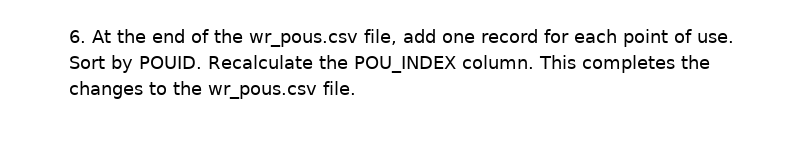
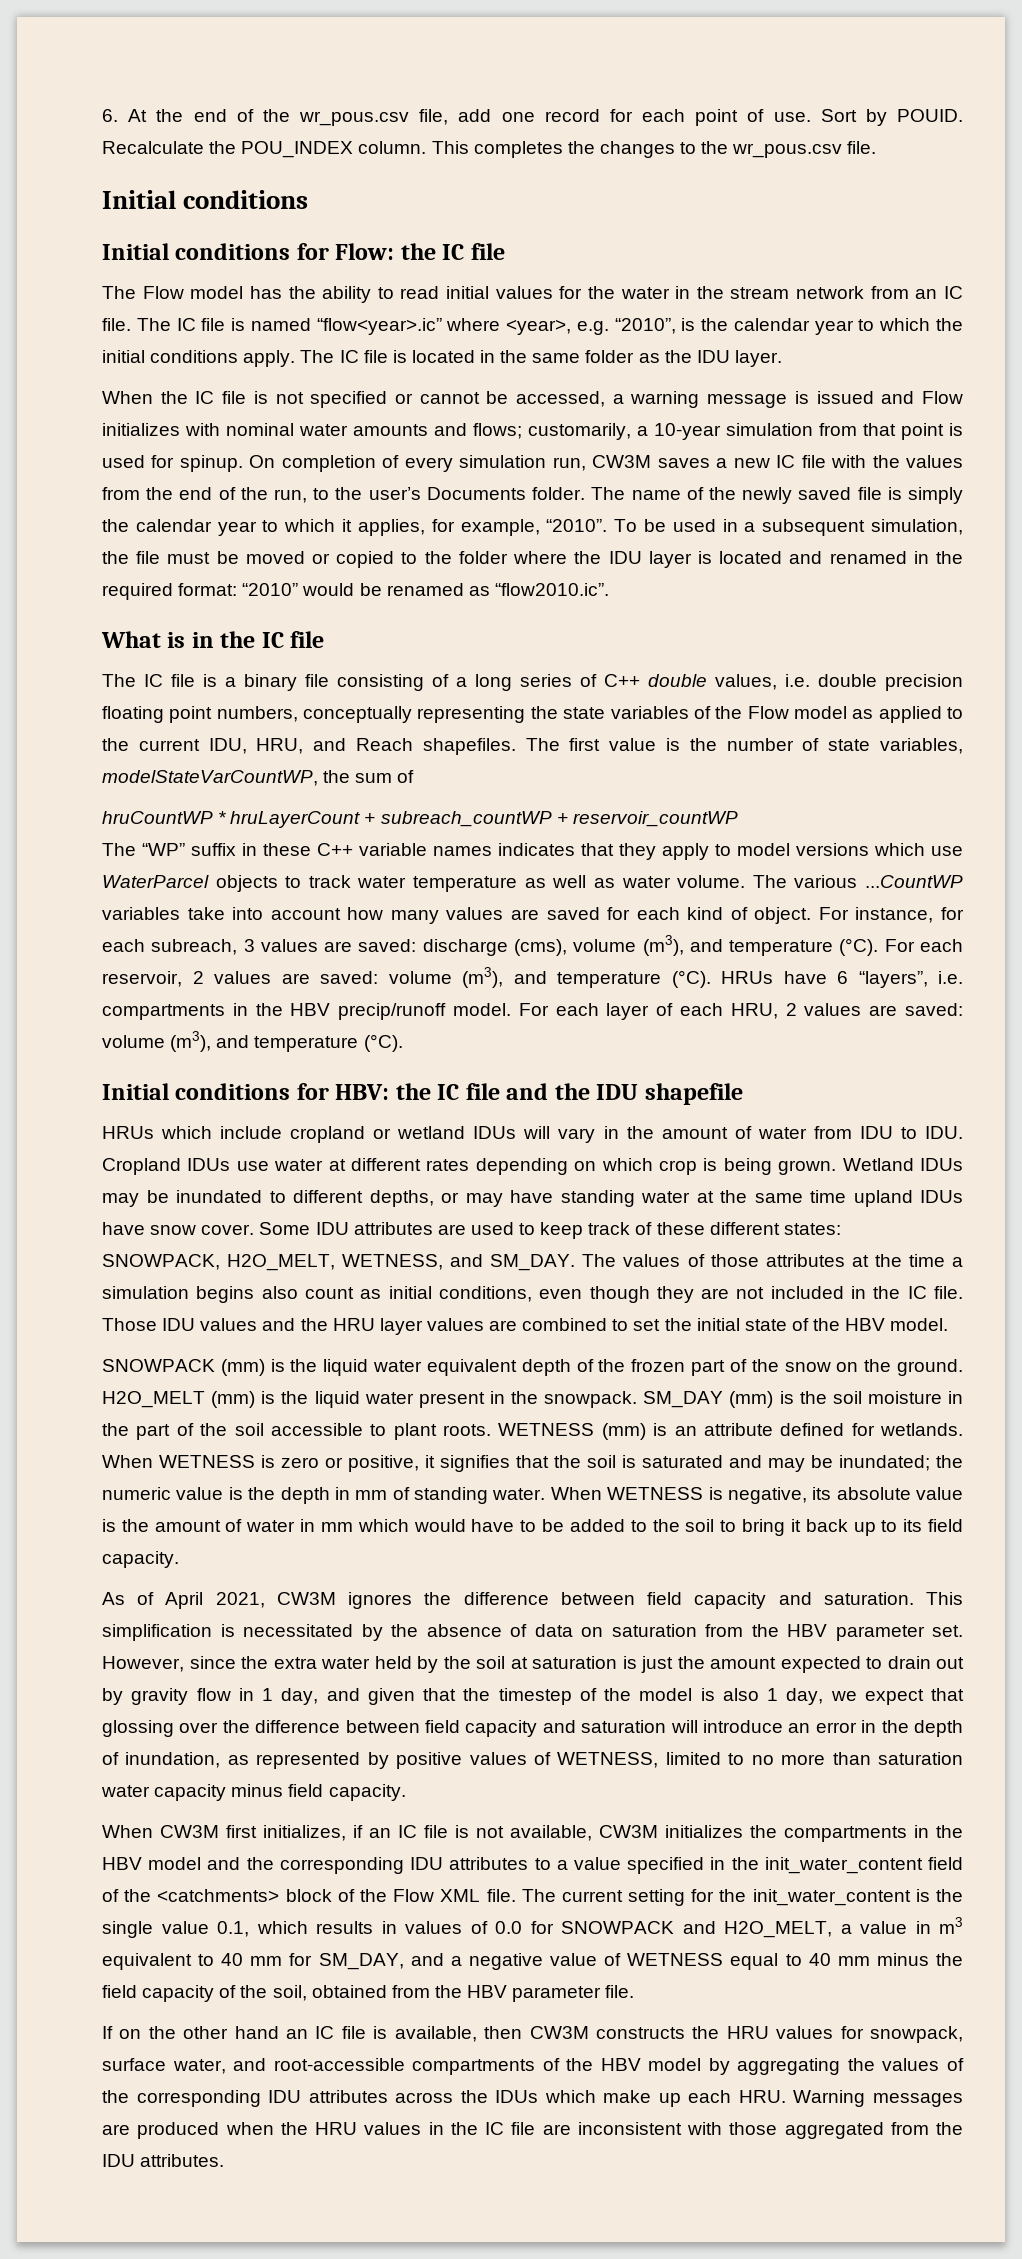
(356, 88) none -> [102,190,309,209] [102,243,505,260] [102,286,964,303] [102,318,963,335] [102,350,782,367] [102,391,964,408] [102,423,963,440] [102,455,964,472] [102,487,964,504] [102,519,963,536] [102,551,964,568] [102,583,609,600] [101,631,325,648] [102,674,963,691] [102,706,964,723] [102,738,963,755] [102,770,415,786] [102,811,738,828] [102,843,963,860] [102,875,963,892] [102,907,964,924] [102,935,964,956] [102,967,963,988] [102,1003,963,1020] [102,1031,403,1052] [102,1083,743,1105] [102,1126,963,1143] [102,1158,963,1175] [102,1190,963,1207] [102,1222,841,1239] [102,1254,964,1271] [102,1286,963,1303] [102,1318,949,1335] [102,1359,964,1376] [102,1391,963,1408] [102,1423,963,1440] [102,1455,963,1472] [102,1487,963,1504] [102,1519,964,1536] [102,1551,179,1568] [102,1592,964,1609] [102,1624,963,1641] [102,1656,964,1673] [102,1688,964,1705] [102,1720,963,1737] [102,1752,964,1769] [101,1784,406,1801] [102,1825,963,1842] [102,1857,963,1874] [102,1889,963,1906] [102,1917,963,1938] [102,1953,964,1970] [102,1985,635,2002] [102,2026,963,2043] [102,2058,965,2075] [102,2090,964,2107] [102,2122,963,2139] [102,2154,225,2167] // Initial conditions // Initial conditions for Flow: the IC file // The Flow model has the ability to read initial values for the water in the stream network from an IC file. The IC file is named “flow<year>.ic” where <year>, e.g. “2010”, is the calendar year to which the initial conditions apply. The IC file is located in the same folder as the IDU layer. // When the IC file is not specified or cannot be accessed, a warning message is issued and Flow initializes with nominal water amounts and flows; customarily, a 10-year simulation from that point is used for spinup. On completion of every simulation run, CW3M saves a new IC file with the values from the end of the run, to the user’s Documents folder. The name of the newly saved file is simply the calendar year to which it applies, for example, “2010”. To be used in a subsequent simulation, the file must be moved or copied to the folder where the IDU layer is located and renamed in the required format: “2010” would be renamed as “flow2010.ic”. // What is in the IC file // The IC file is a binary file consisting of a long series of C++ double values, i.e. double precision floating point numbers, conceptually representing the state variables of the Flow model as applied to the current IDU, HRU, and Reach shapefiles. The first value is the number of state variables, modelStateVarCountWP, the sum of // hruCountWP * hruLayerCount + subreach_countWP + reservoir_countWP // The “WP” suffix in these C++ variable names indicates that they apply to model versions which use WaterParcel objects to track water temperature as well as water volume. The various ...CountWP variables take into account how many values are saved for each kind of object. For instance, for each subreach, 3 values are saved: discharge (cms), volume (m3), and temperature (°C). For each reservoir, 2 values are saved: volume (m3), and temperature (°C). HRUs have 6 “layers”, i.e. compartments in the HBV precip/runoff model. For each layer of each HRU, 2 values are saved: volume (m3), and temperature (°C). // Initial conditions for HBV: the IC file and the IDU shapefile // HRUs which include cropland or wetland IDUs will vary in the amount of water from IDU to IDU. Cropland IDUs use water at different rates depending on which crop is being grown. Wetland IDUs may be inundated to different depths, or may have standing water at the same time upland IDUs have snow cover. Some IDU attributes are used to keep track of these different states: SNOWPACK, H2O_MELT, WETNESS, and SM_DAY. The values of those attributes at the time a simulation begins also count as initial conditions, even though they are not included in the IC file. Those IDU values and the HRU layer values are combined to set the initial state of the HBV model. // SNOWPACK (mm) is the liquid water equivalent depth of the frozen part of the snow on the ground. H2O_MELT (mm) is the liquid water present in the snowpack. SM_DAY (mm) is the soil moisture in the part of the soil accessible to plant roots. WETNESS (mm) is an attribute defined for wetlands. When WETNESS is zero or positive, it signifies that the soil is saturated and may be inundated; the numeric value is the depth in mm of standing water. When WETNESS is negative, its absolute value is the amount of water in mm which would have to be added to the soil to bring it back up to its field capacity. // As of April 2021, CW3M ignores the difference between field capacity and saturation. This simplification is necessitated by the absence of data on saturation from the HBV parameter set. However, since the extra water held by the soil at saturation is just the amount expected to drain out by gravity flow in 1 day, and given that the timestep of the model is also 1 day, we expect that glossing over the difference between field capacity and saturation will introduce an error in the depth of inundation, as represented by positive values of WETNESS, limited to no more than saturation water capacity minus field capacity. // When CW3M first initializes, if an IC file is not available, CW3M initializes the compartments in the HBV model and the corresponding IDU attributes to a value specified in the init_water_content field of the <catchments> block of the Flow XML file. The current setting for the init_water_content is the single value 0.1, which results in values of 0.0 for SNOWPACK and H2O_MELT, a value in m3 equivalent to 40 mm for SM_DAY, and a negative value of WETNESS equal to 40 mm minus the field capacity of the soil, obtained from the HBV parameter file. // If on the other hand an IC file is available, then CW3M constructs the HRU values for snowpack, surface water, and root-accessible compartments of the HBV model by aggregating the values of the corresponding IDU attributes across the IDUs which make up each HRU. Warning messages are produced when the HRU values in the IC file are inconsistent with those aggregated from the IDU attributes.

